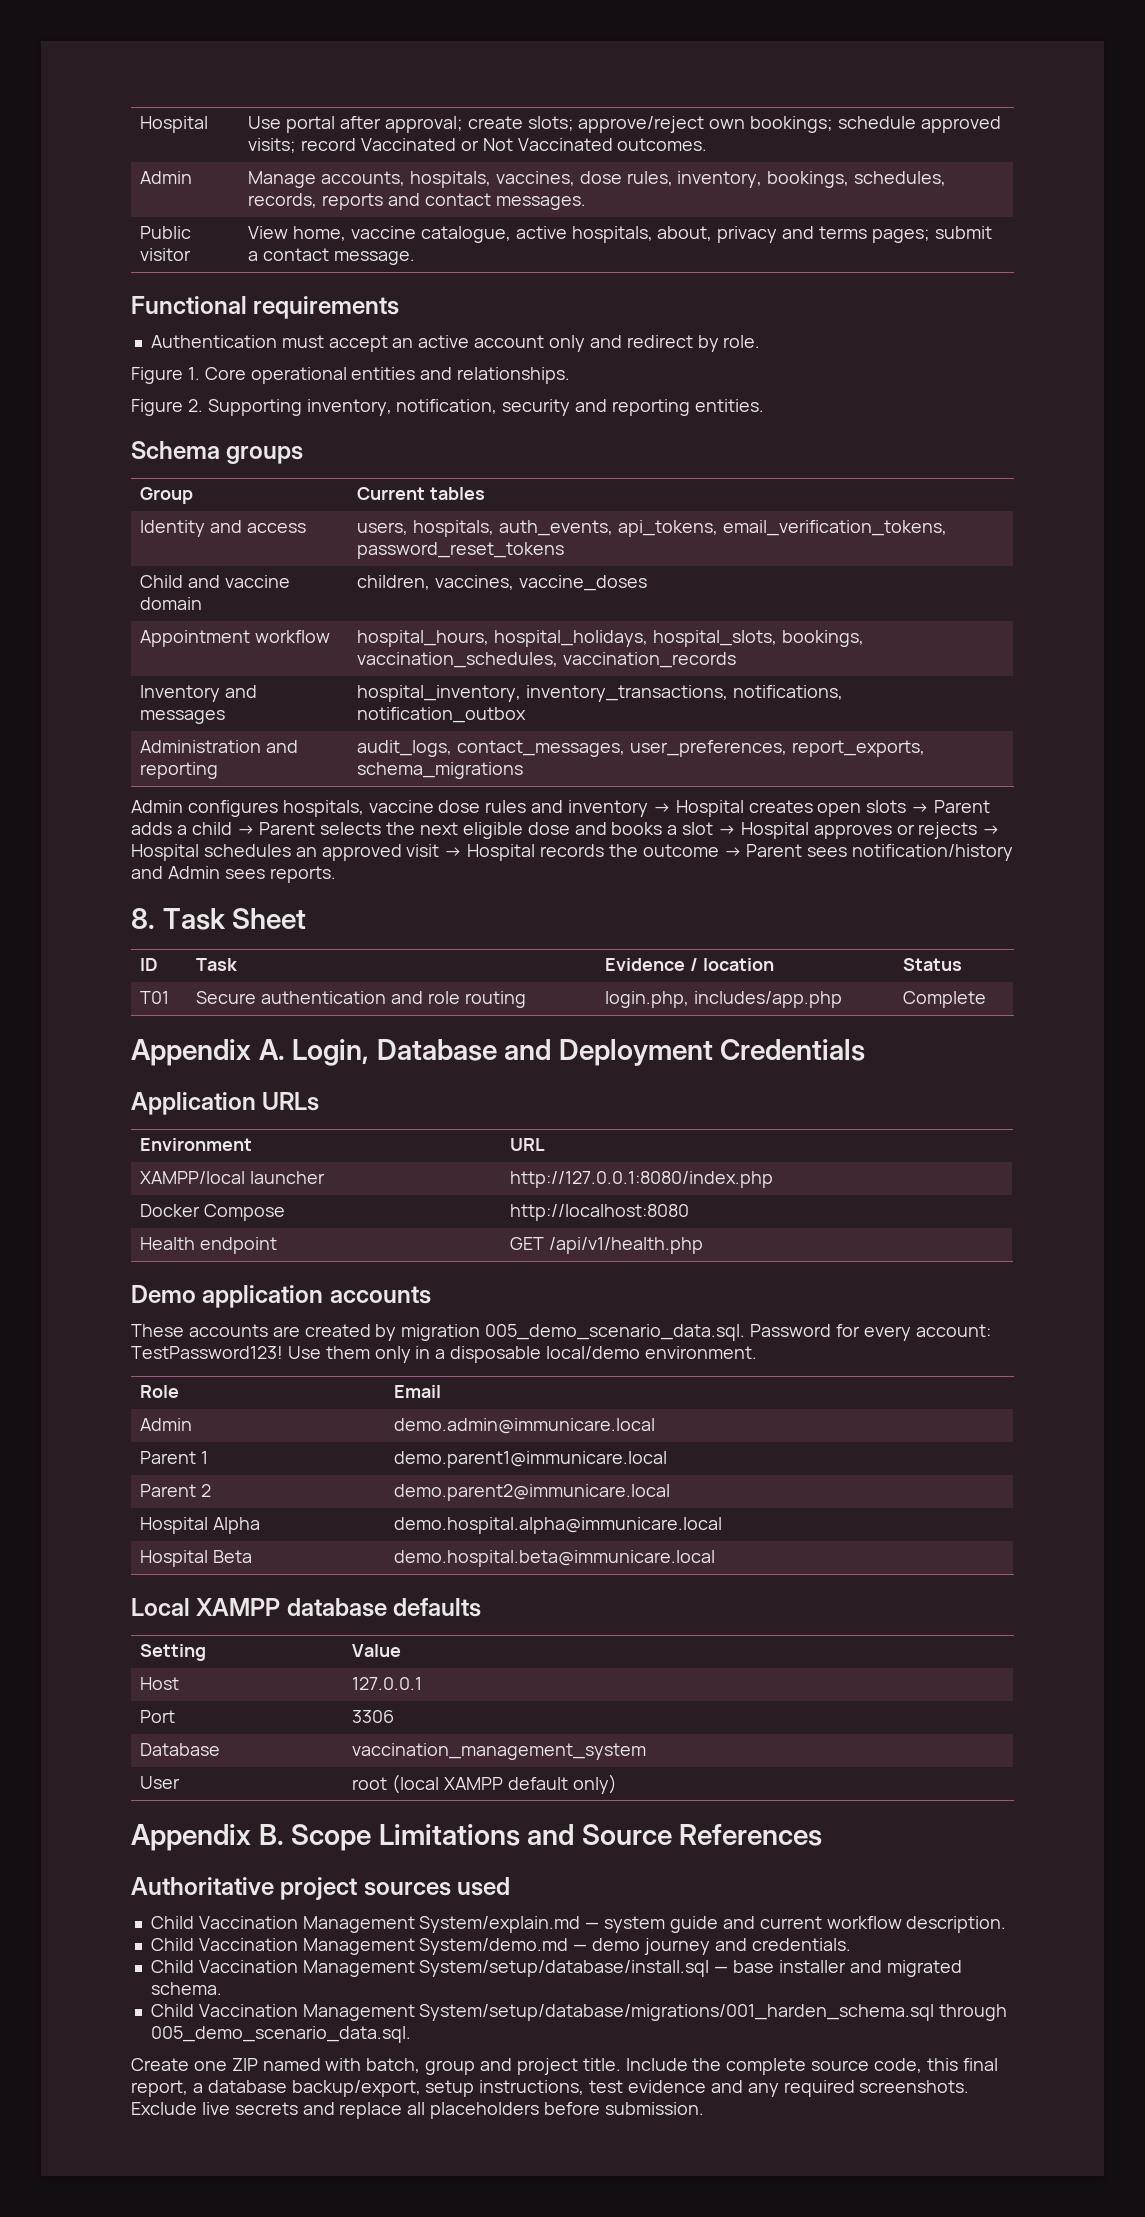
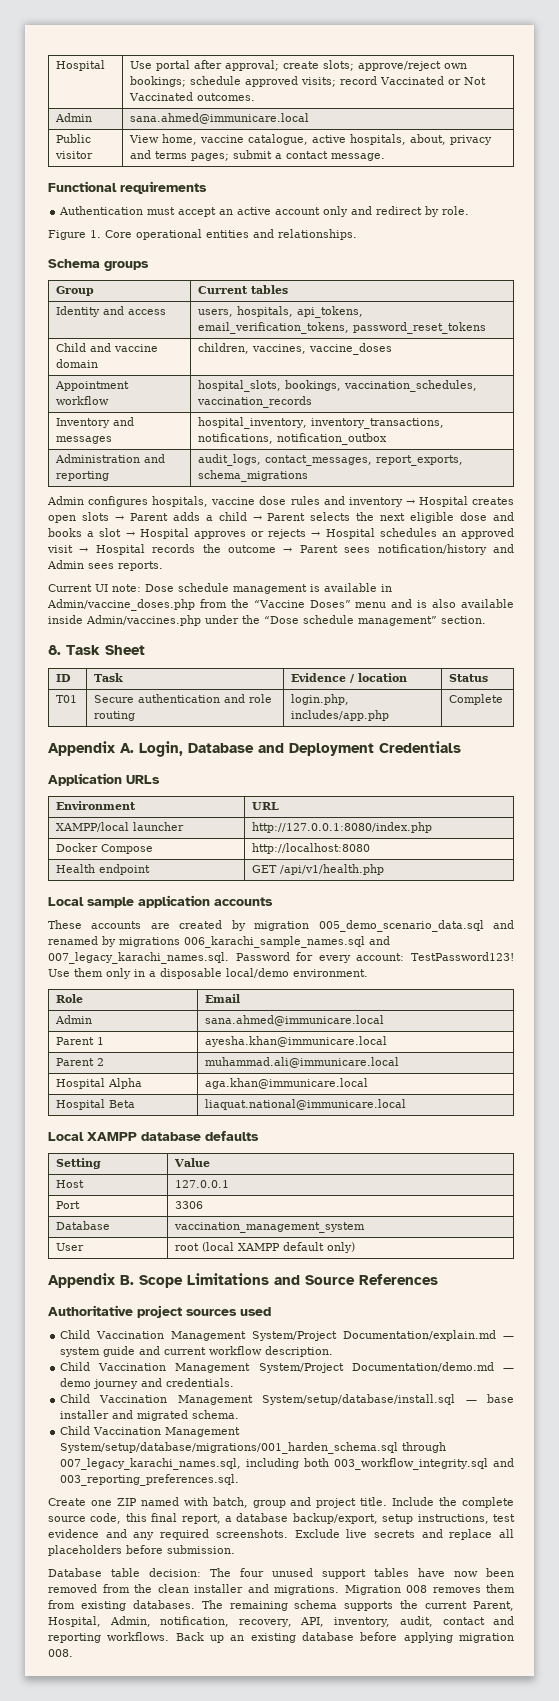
[248,171,947,188] [248,193,586,210] Manage accounts, hospitals, vaccines, dose rules, inventory, bookings, schedules, records, reports and contact messages. -> [130,113,310,124] sana.ahmed@immunicare.local
[131,399,764,416] // Figure 2. Supporting inventory, notification, security and reporting entities. -> (357, 234) none
[498,520,613,536] auth_events, -> (294, 311) none
[357,630,649,647] hospital_hours, hospital_holidays, -> (110, 400) none
[629,740,787,757] user_preferences, -> (373, 460) none
(336, 874) none -> [48,583,392,594] [47,599,515,611] [48,615,486,626] // Current UI note: Dose schedule management is available in Admin/vaccine_doses.php from the “Vaccine Doses” menu and is also available inside Admin/vaccines.php under the “Dose schedule management” section.
[131,1285,196,1303] Demo -> [48,897,134,908] Local sample
[485,1324,746,1341] 005_demo_scenario_data.sql. -> [318,920,514,932] [48,936,390,948] [48,952,229,964] 005_demo_scenario_data.sql and renamed by migrations 006_karachi_sample_names.sql and 007_legacy_karachi_names.sql.
[394,1418,656,1434] demo.admin@immunicare.local -> [205,1015,385,1026] sana.ahmed@immunicare.local
[394,1451,668,1468] demo.parent1@immunicare.local -> [205,1036,388,1047] ayesha.khan@immunicare.local
[394,1484,671,1501] demo.parent2@immunicare.local -> [205,1057,400,1068] muhammad.ali@immunicare.local
[394,1517,723,1534] demo.hospital.alpha@immunicare.local -> [205,1078,369,1089] aga.khan@immunicare.local
[394,1550,716,1567] demo.hospital.beta@immunicare.local -> [205,1099,407,1110] liaquat.national@immunicare.local
[419,1916,581,1933] System/explain.md -> [252,1330,497,1341] System/Project Documentation/explain.md
[419,1938,569,1955] System/demo.md -> [258,1362,494,1373] System/Project Documentation/demo.md
[150,2026,411,2043] 005_demo_scenario_data.sql. -> [60,1458,514,1470] [60,1474,240,1486] 007_legacy_karachi_names.sql, including both 003_workflow_integrity.sql and 003_reporting_preferences.sql.
(704, 2108) none -> [48,1568,514,1579] [48,1584,515,1595] [48,1600,515,1611] [48,1616,514,1627] [48,1632,514,1643] [48,1649,73,1657] // Database table decision: The four unused support tables have now been removed from the clean installer and migrations. Migration 008 removes them from existing databases. The remaining schema supports the current Parent, Hospital, Admin, notification, recovery, API, inventory, audit, contact and reporting workflows. Back up an existing database before applying migration 008.

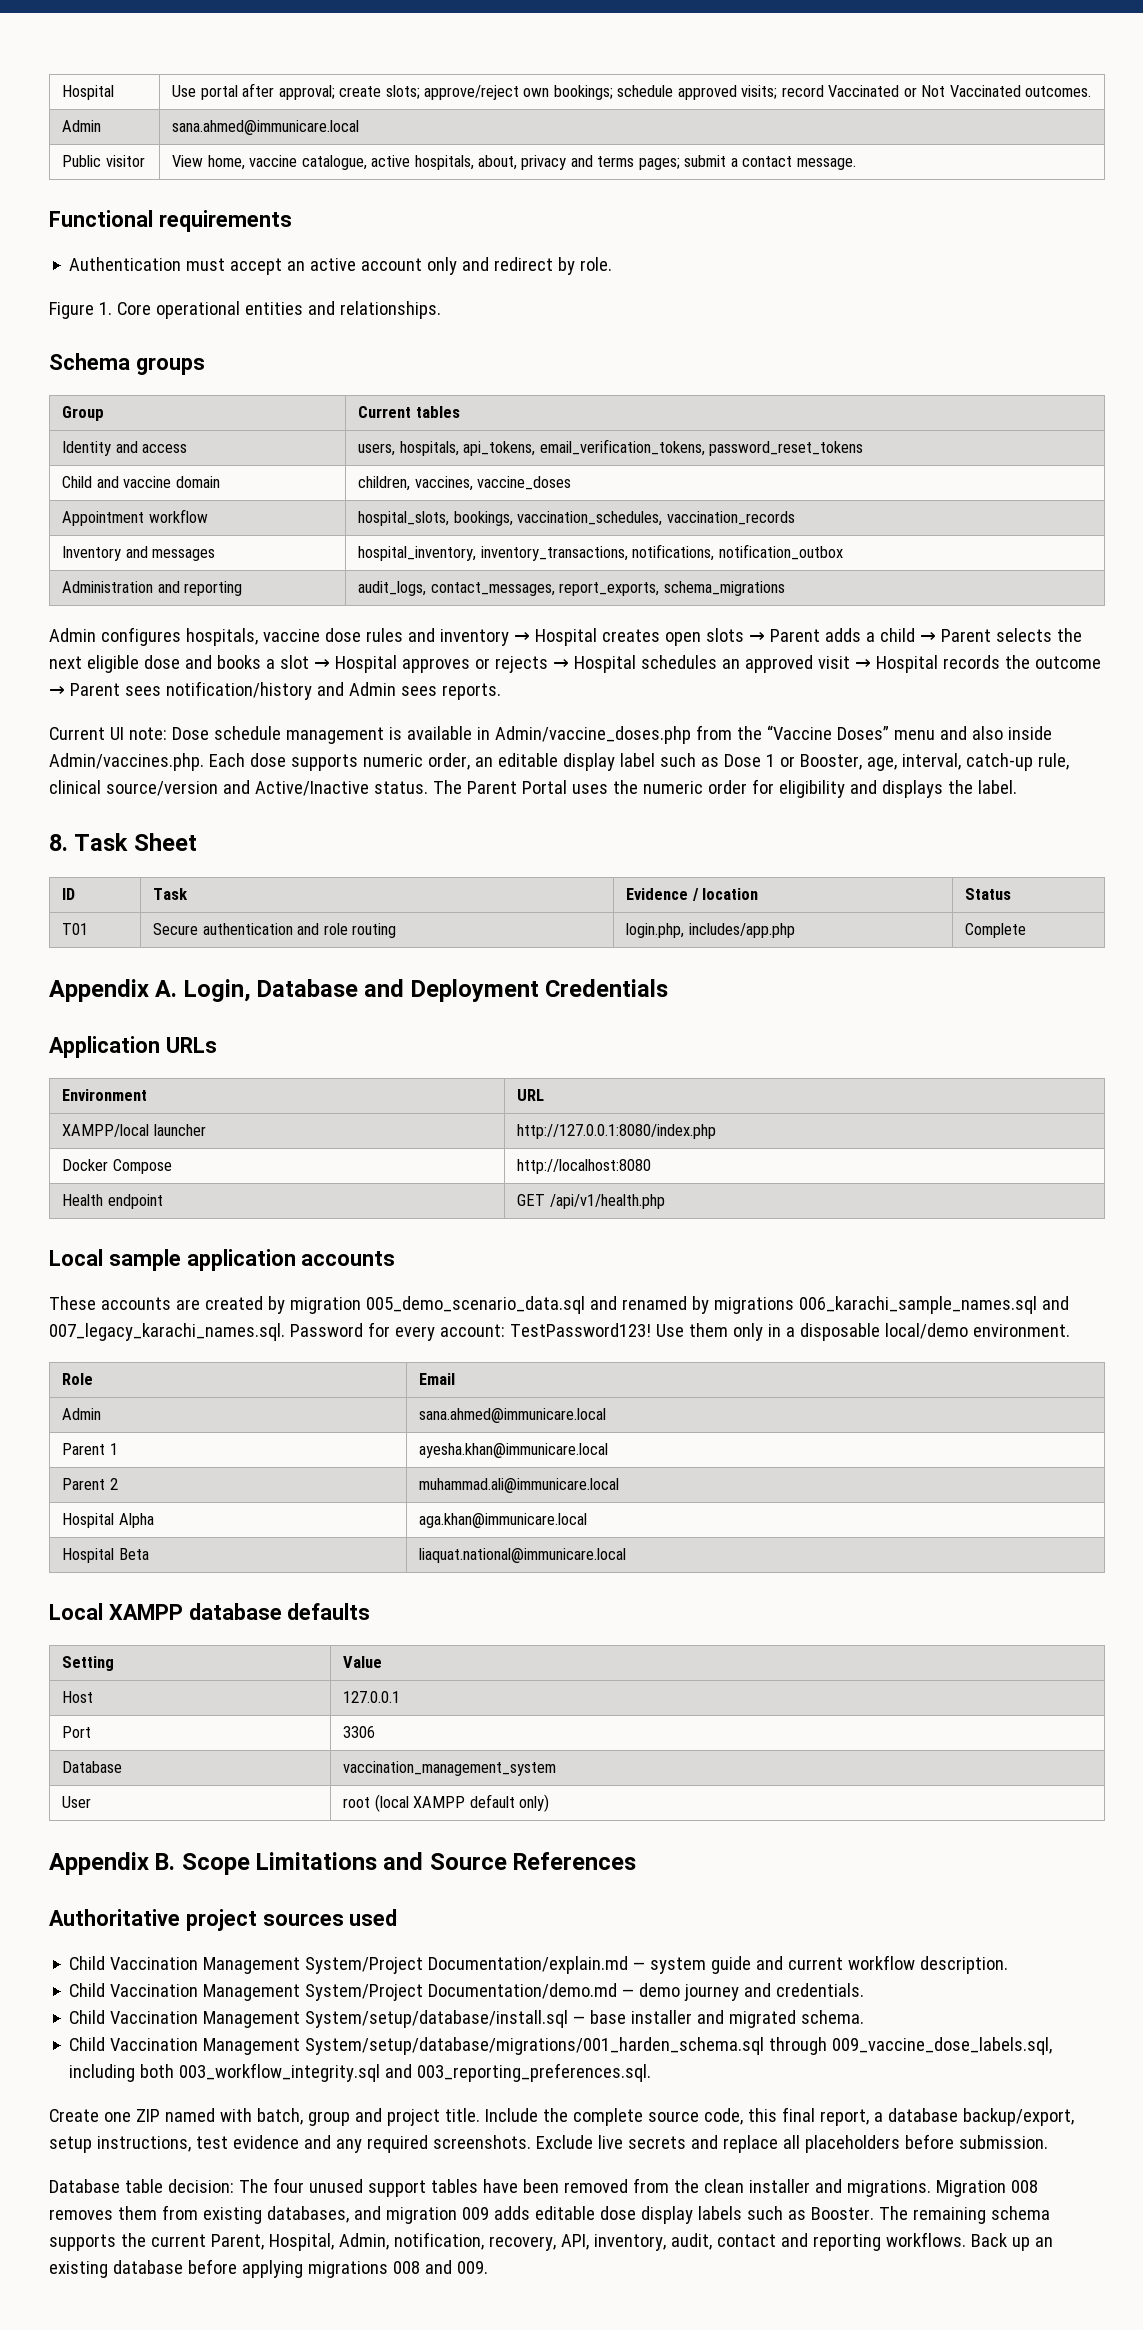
[417,599,515,608] [48,615,486,626] is also available inside Admin/vaccines.php under the “Dose schedule management” section. -> [971,726,1052,740] [49,753,1069,771] [49,779,1017,798] also inside Admin/vaccines.php. Each dose supports numeric order, an editable display label such as Dose 1 or Booster, age, interval, catch-up rule, clinical source/version and Active/Inactive status. The Parent Portal uses the numeric order for eligibility and displays the label.
[60,1458,242,1470] 007_legacy_karachi_names.sql, -> [832,2037,1053,2055] 009_vaccine_dose_labels.sql,
[454,1571,478,1577] now -> (518, 2186) none
[132,1600,195,1609] databases. -> [266,2206,874,2224] databases, and migration 009 adds editable dose display labels such as Booster.
[459,1633,514,1643] [48,1649,73,1657] migration 008. -> [307,2260,488,2278] migrations 008 and 009.

